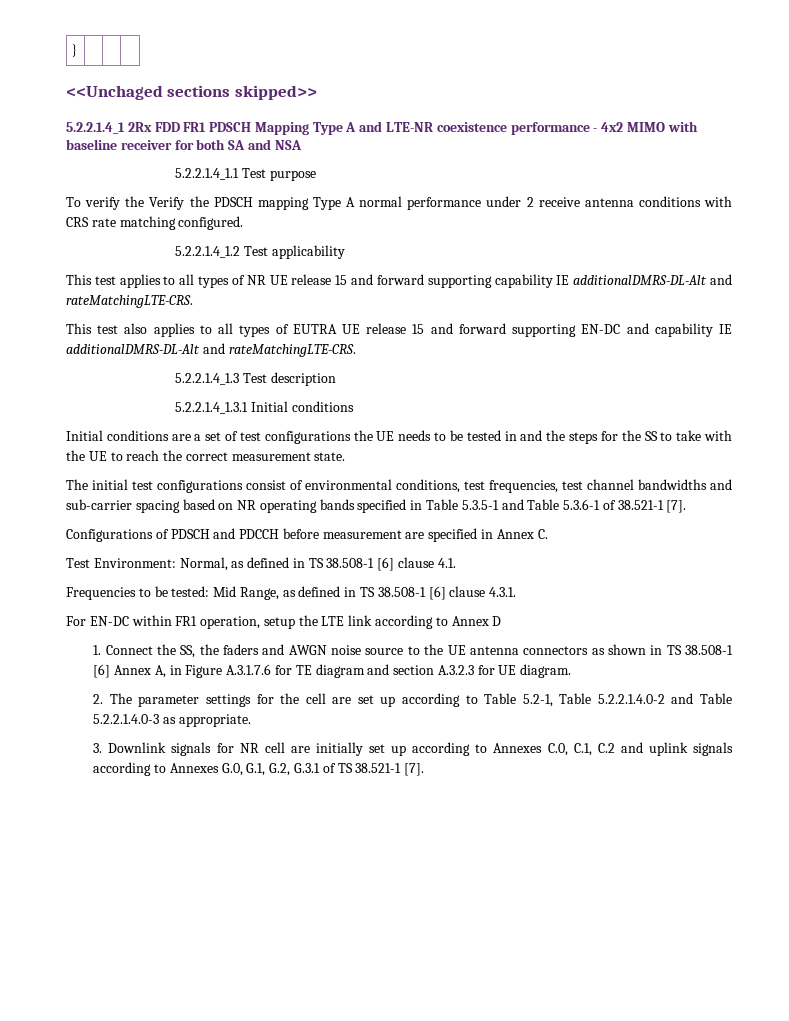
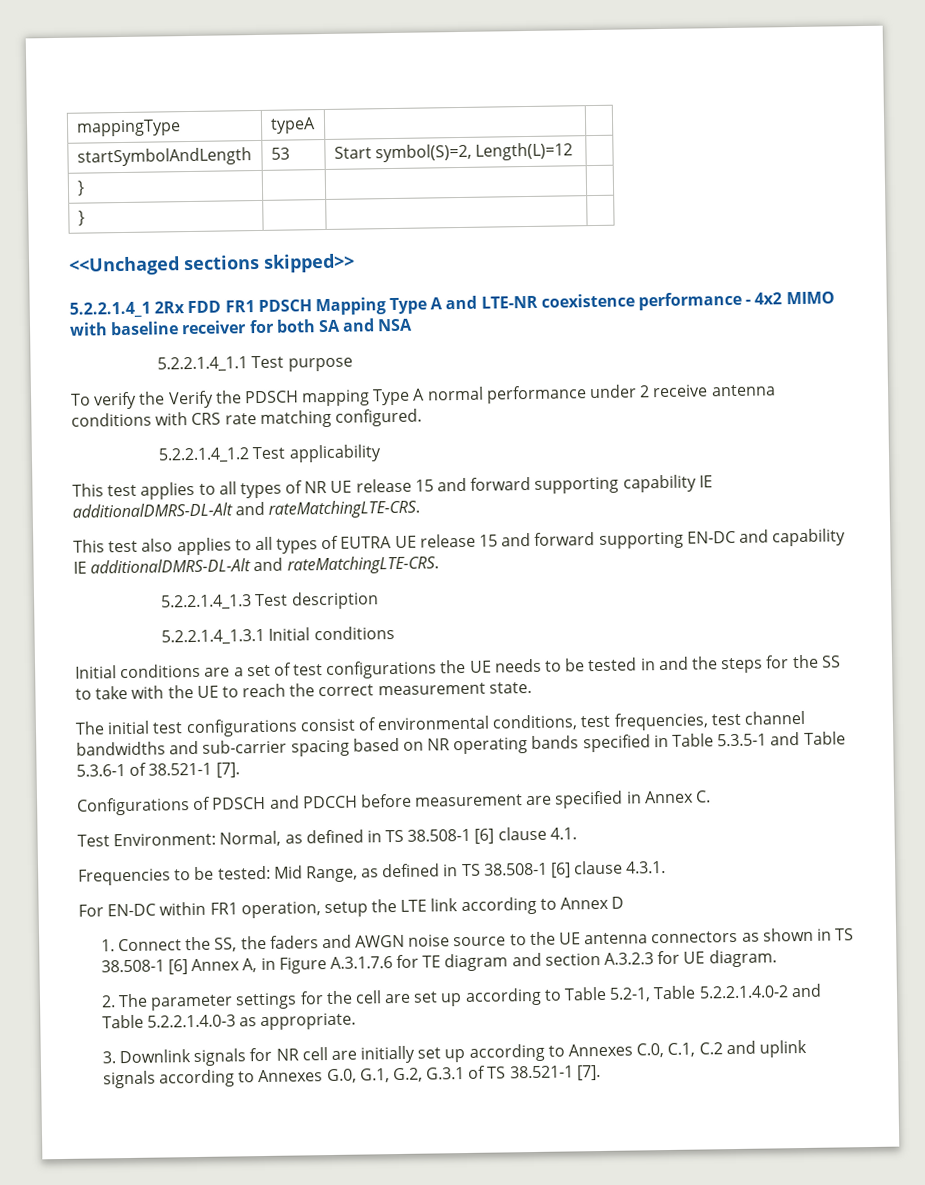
(71, 50) none -> [75,119,181,137] [269,117,316,134] [76,147,252,167] [270,147,290,160] [333,142,573,163] [76,180,85,196] mappingType | typeA | | // startSymbolAndLength | 53 | Start symbol(S)=2, Length(L)=12 | // } | | | //

